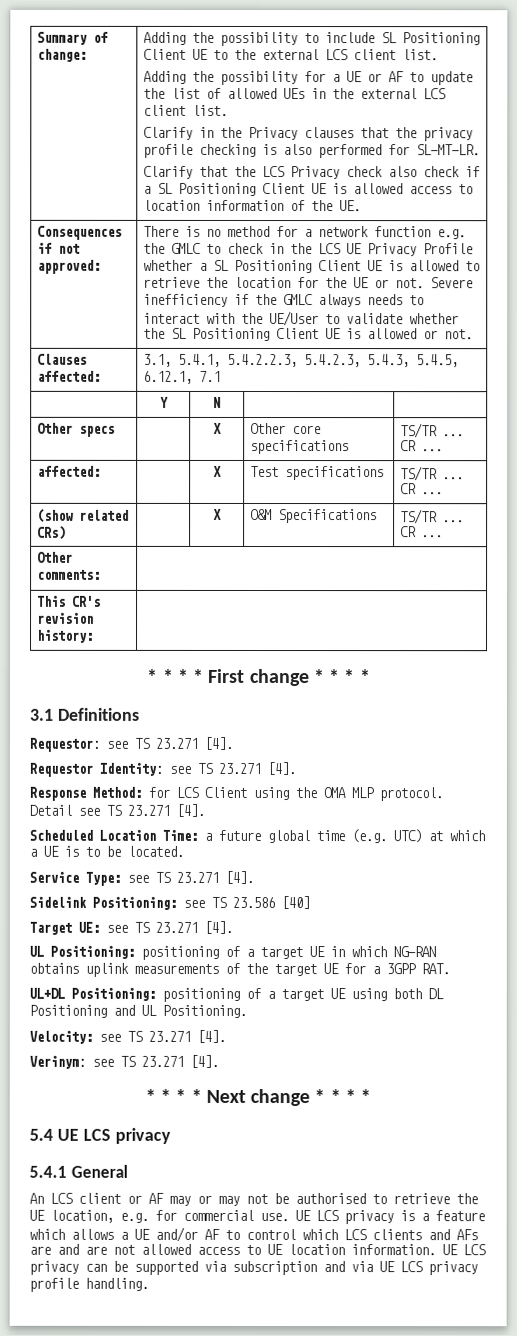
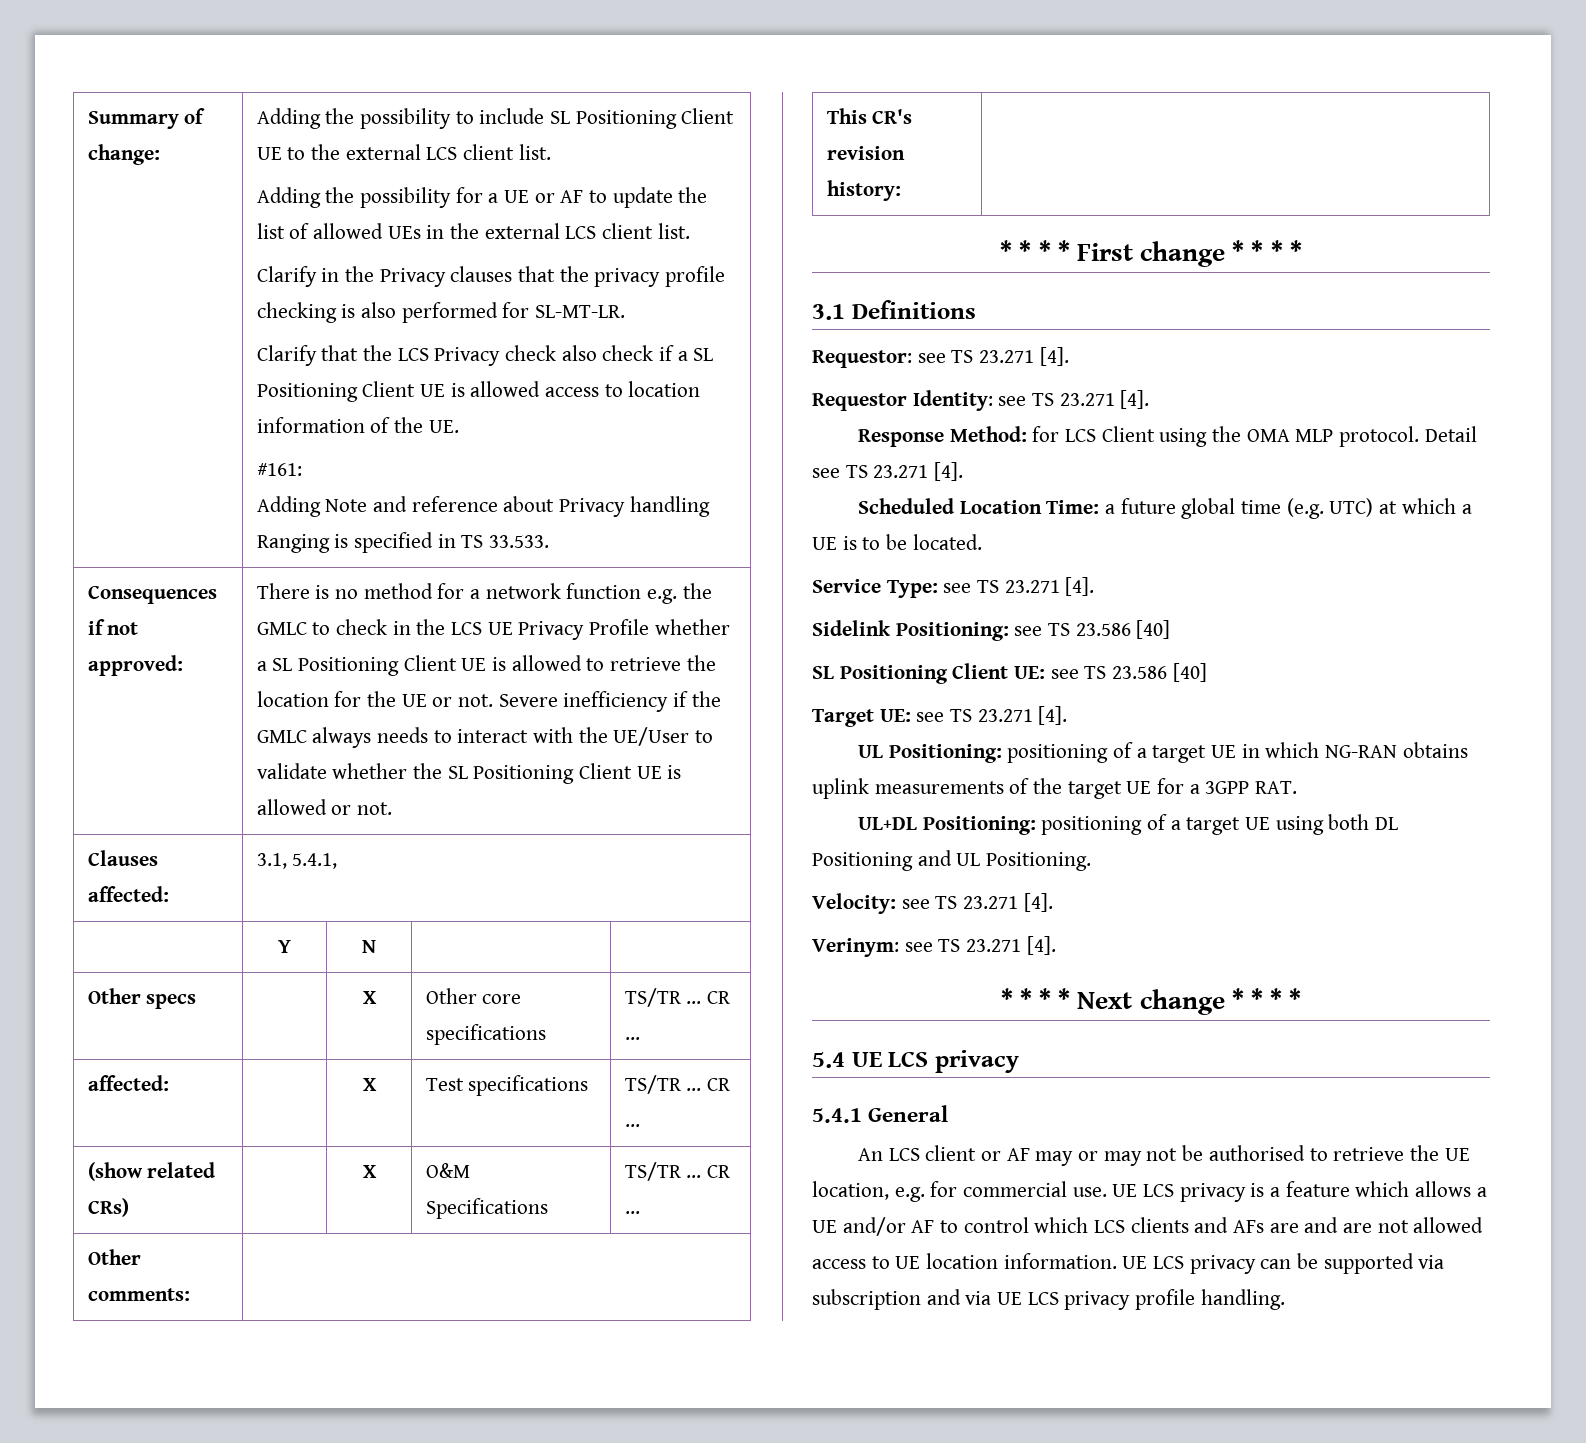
(361, 206) none -> [256,463,302,476] [256,496,710,517] [256,532,550,553] // #161: // Adding Note and reference about Privacy handling Ranging is specified in TS 33.533.
[226,353,459,368] [142,370,221,384] 5.4.2.2.3, 5.4.2.3, 5.4.3, 5.4.5, 6.12.1, 7.1 -> (338, 861) none
(310, 903) none -> [812,663,1207,684] // SL Positioning Client UE: see TS 23.586 [40]

